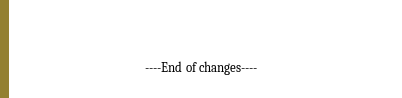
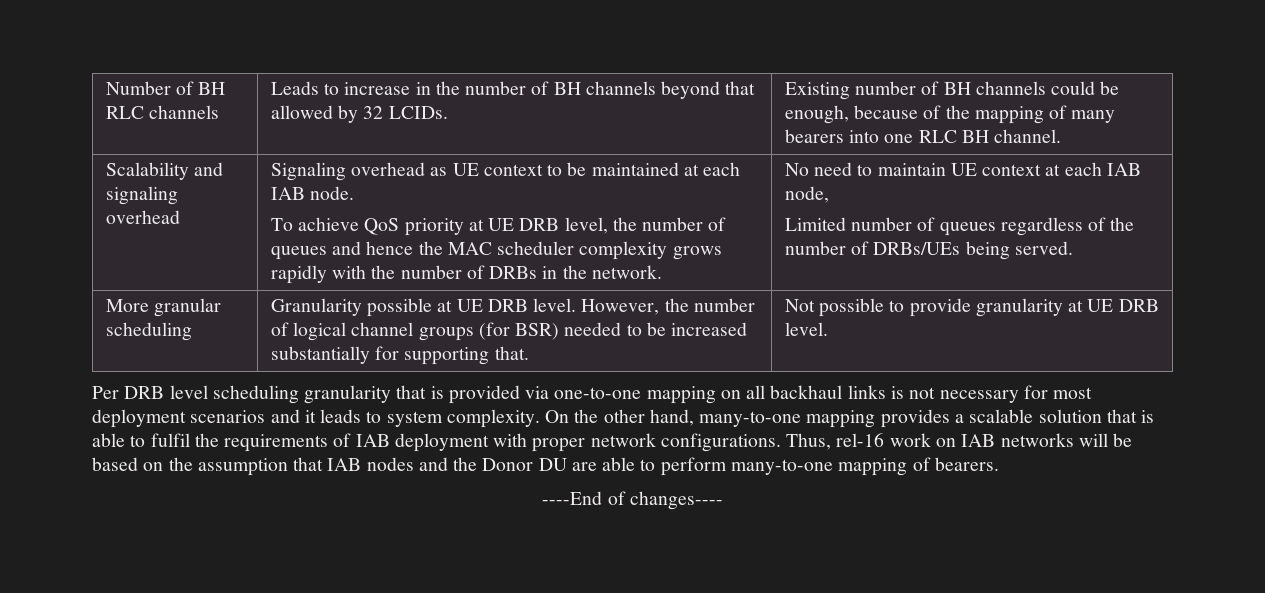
(144, 66) none -> [105,81,226,95] [105,105,219,119] [270,81,756,99] [270,105,448,123] [784,81,1120,100] [784,105,1116,124] [784,129,1062,143] [105,162,223,180] [105,186,178,205] [105,210,180,224] [270,162,741,181] [270,186,354,200] [270,217,727,236] [270,241,722,260] [270,265,662,284] [784,162,1141,176] [784,186,829,203] [784,217,1135,236] [784,241,1073,260] [105,298,221,317] [105,322,192,341] [270,298,755,317] [270,322,748,341] [270,346,529,365] [784,298,1159,317] [784,322,828,336] [92,385,1093,404] [92,409,1155,428] [92,433,1133,452] [92,457,999,476] Number of BH RLC channels | Leads to increase in the number of BH channels beyond that allowed by 32 LCIDs. | Existing number of BH channels could be enough, because of the mapping of many bearers into one RLC BH channel. // Scalability and signaling overhead | Signaling overhead as UE context to be maintained at each IAB node. // To achieve QoS priority at UE DRB level, the number of queues and hence the MAC scheduler complexity grows rapidly with the number of DRBs in the network. | No need to maintain UE context at each IAB node, // Limited number of queues regardless of the number of DRBs/UEs being served. // More granular scheduling | Granularity possible at UE DRB level. However, the number of logical channel groups (for BSR) needed to be increased substantially for supporting that. | Not possible to provide granularity at UE DRB level. // Per DRB level scheduling granularity that is provided via one-to-one mapping on all backhaul links is not necessary for most deployment scenarios and it leads to system complexity. On the other hand, many-to-one mapping provides a scalable solution that is able to fulfil the requirements of IAB deployment with proper network configurations. Thus, rel-16 work on IAB networks will be based on the assumption that IAB nodes and the Donor DU are able to perform many-to-one mapping of bearers. //

